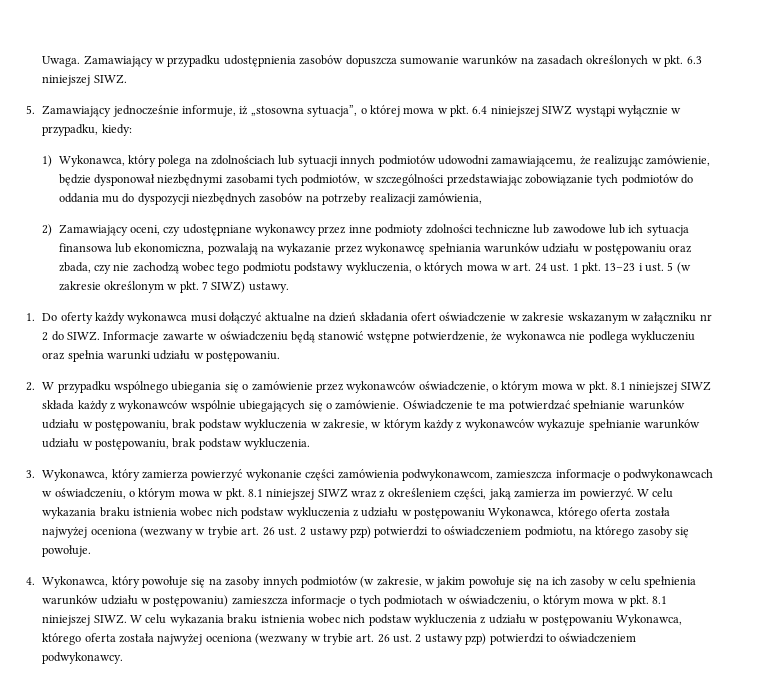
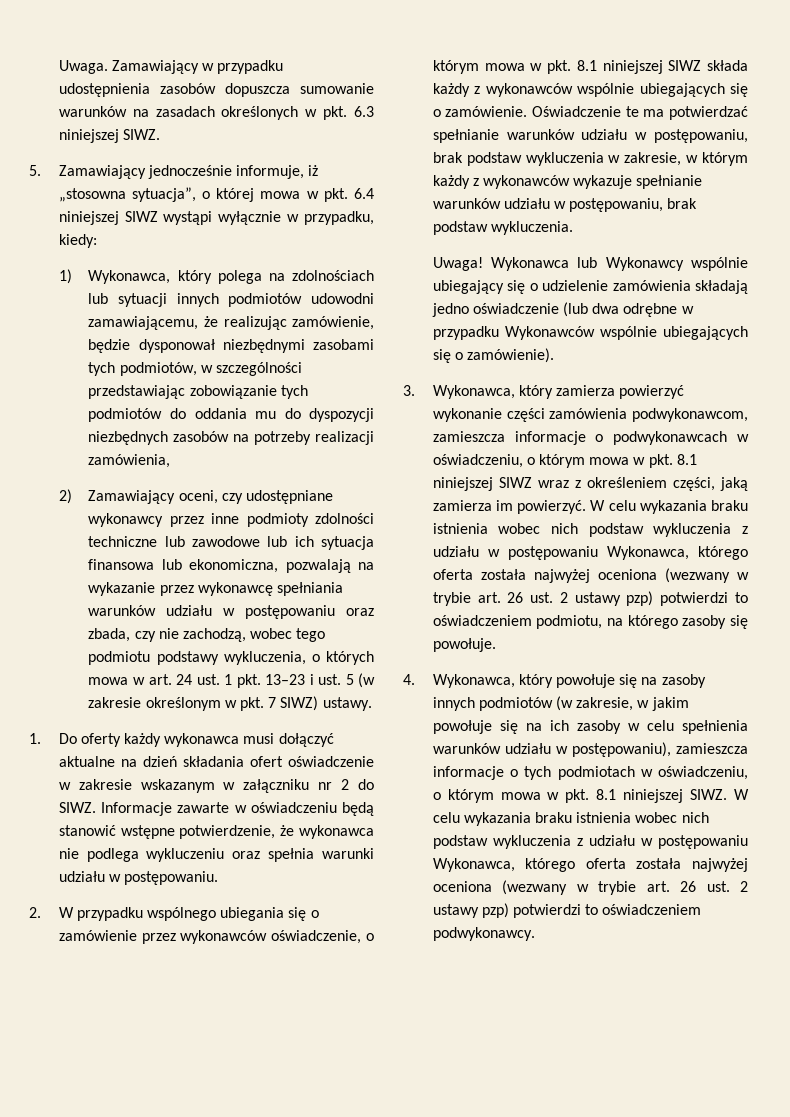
[132,262,179,274] zachodzą -> [183,628,247,642] zachodzą,
(311, 444) none -> [432,257,748,271] [432,280,748,294] [431,302,694,317] [432,326,748,340] [432,348,555,363] // Uwaga! Wykonawca lub Wykonawcy wspólnie ubiegający się o udzielenie zamówienia składają jedno oświadczenie (lub dwa odrębne w przypadku Wykonawców wspólnie ubiegających się o zamówienie).
[153,595,229,607] postępowaniu) -> [571,742,671,757] postępowaniu),

